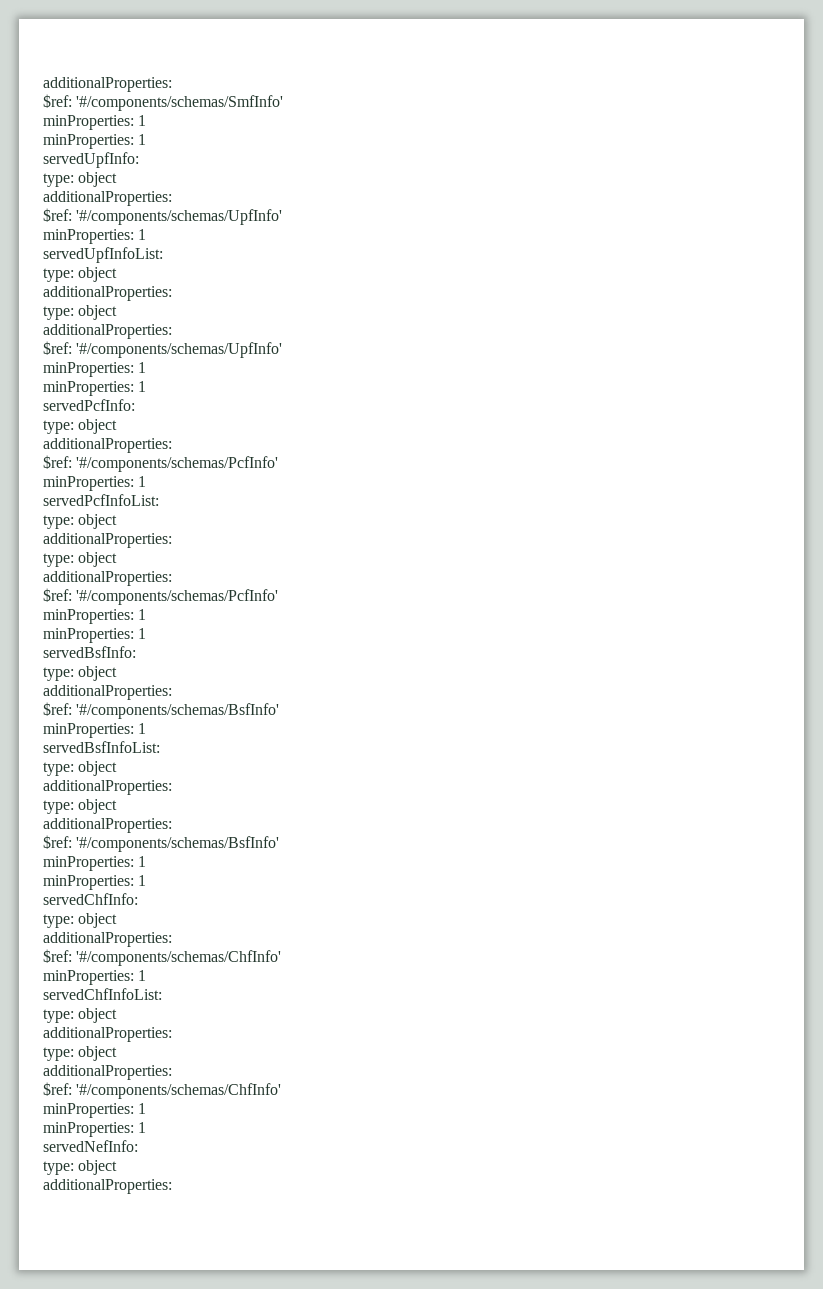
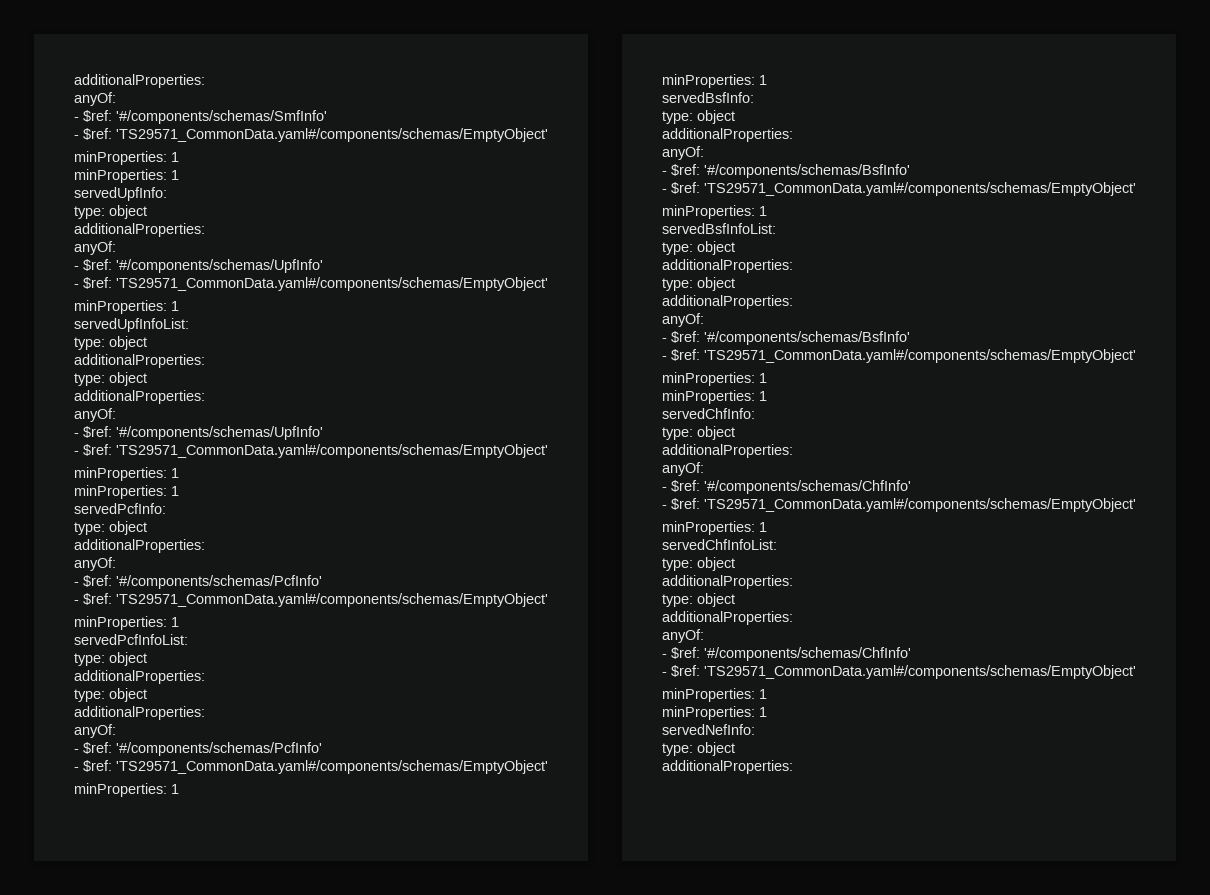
[43,77,172,92] additionalProperties: // -> [74,74,205,88] [74,92,116,106] [74,117,79,121] additionalProperties: // anyOf: // -
(284, 103) none -> [74,128,548,142] // - $ref: 'TS29571_CommonData.yaml#/components/schemas/EmptyObject'
[43,208,283,225] $ref: '#/components/schemas/UpfInfo' -> [74,241,116,255] [74,259,323,273] [74,277,548,291] anyOf: // - $ref: '#/components/schemas/UpfInfo' // - $ref: 'TS29571_CommonData.yaml#/components/schemas/EmptyObject'
[43,341,283,358] $ref: '#/components/schemas/UpfInfo' -> [74,408,116,422] [74,426,323,440] [74,444,548,458] anyOf: // - $ref: '#/components/schemas/UpfInfo' // - $ref: 'TS29571_CommonData.yaml#/components/schemas/EmptyObject'
[43,455,279,472] $ref: '#/components/schemas/PcfInfo' -> [74,557,116,571] [74,575,322,589] [74,593,548,607] anyOf: // - $ref: '#/components/schemas/PcfInfo' // - $ref: 'TS29571_CommonData.yaml#/components/schemas/EmptyObject'
[43,588,279,605] $ref: '#/components/schemas/PcfInfo' -> [74,724,116,738] [74,742,322,756] [74,760,548,774] anyOf: // - $ref: '#/components/schemas/PcfInfo' // - $ref: 'TS29571_CommonData.yaml#/components/schemas/EmptyObject'
[43,702,280,719] $ref: '#/components/schemas/BsfInfo' -> [662,146,704,160] [662,164,910,178] [662,182,1136,196] anyOf: // - $ref: '#/components/schemas/BsfInfo' // - $ref: 'TS29571_CommonData.yaml#/components/schemas/EmptyObject'
[43,835,280,852] $ref: '#/components/schemas/BsfInfo' -> [662,313,704,327] [662,331,910,345] [662,349,1136,363] anyOf: // - $ref: '#/components/schemas/BsfInfo' // - $ref: 'TS29571_CommonData.yaml#/components/schemas/EmptyObject'
[43,949,282,966] $ref: '#/components/schemas/ChfInfo' -> [662,462,704,476] [662,480,911,494] [662,498,1136,512] anyOf: // - $ref: '#/components/schemas/ChfInfo' // - $ref: 'TS29571_CommonData.yaml#/components/schemas/EmptyObject'
[43,1082,282,1099] $ref: '#/components/schemas/ChfInfo' -> [662,629,704,643] [662,647,911,661] [662,665,1136,679] anyOf: // - $ref: '#/components/schemas/ChfInfo' // - $ref: 'TS29571_CommonData.yaml#/components/schemas/EmptyObject'

